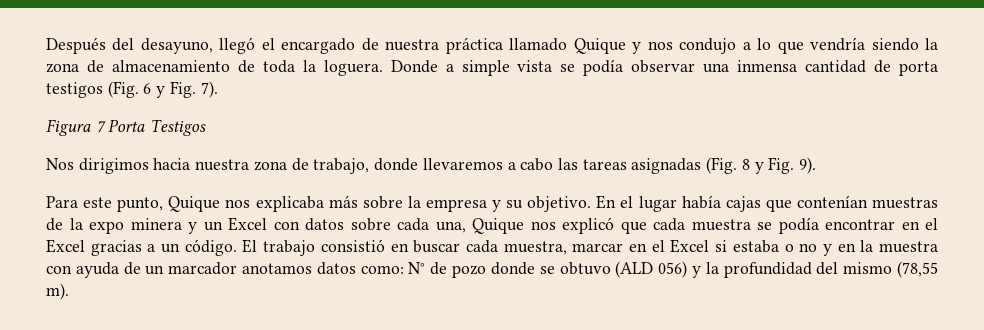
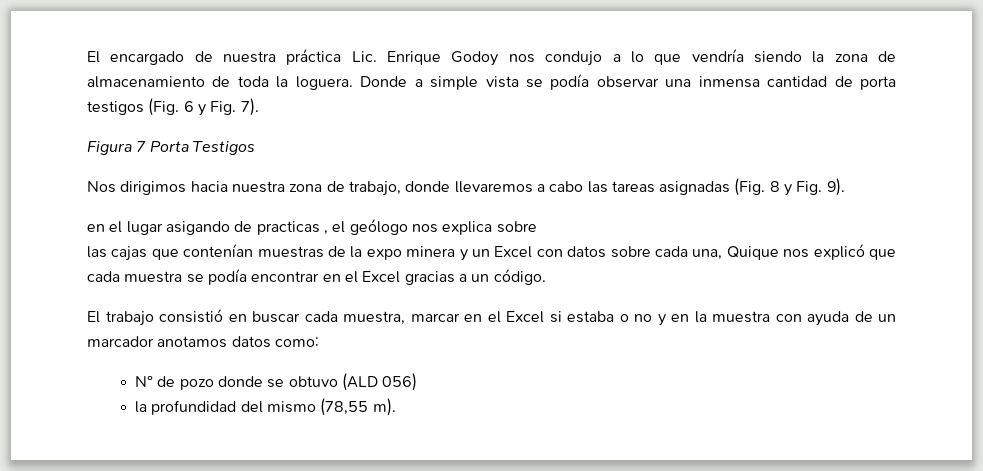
[46,37,275,54] Después del desayuno, llegó el -> [87,51,100,63] El
[509,38,642,54] llamado Quique y -> [351,51,499,66] Lic. Enrique Godoy
[46,195,721,212] Para este punto, Quique nos explicaba más sobre la empresa y su objetivo. En el lugar había -> [87,219,537,235] [87,246,107,258] en el lugar asigando de practicas , el geólogo nos explica sobre // las
(237, 247) none -> (546, 277) //
(404, 269) none -> (319, 342) //
[691,266,701,278] y -> (418, 382) //

